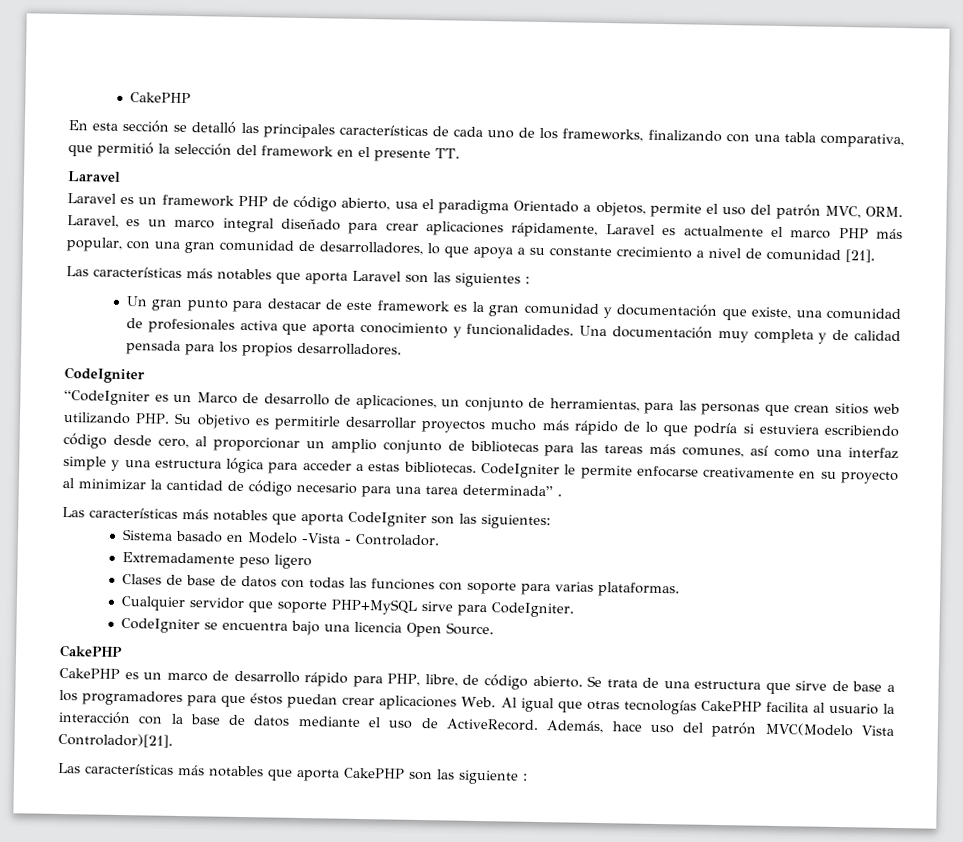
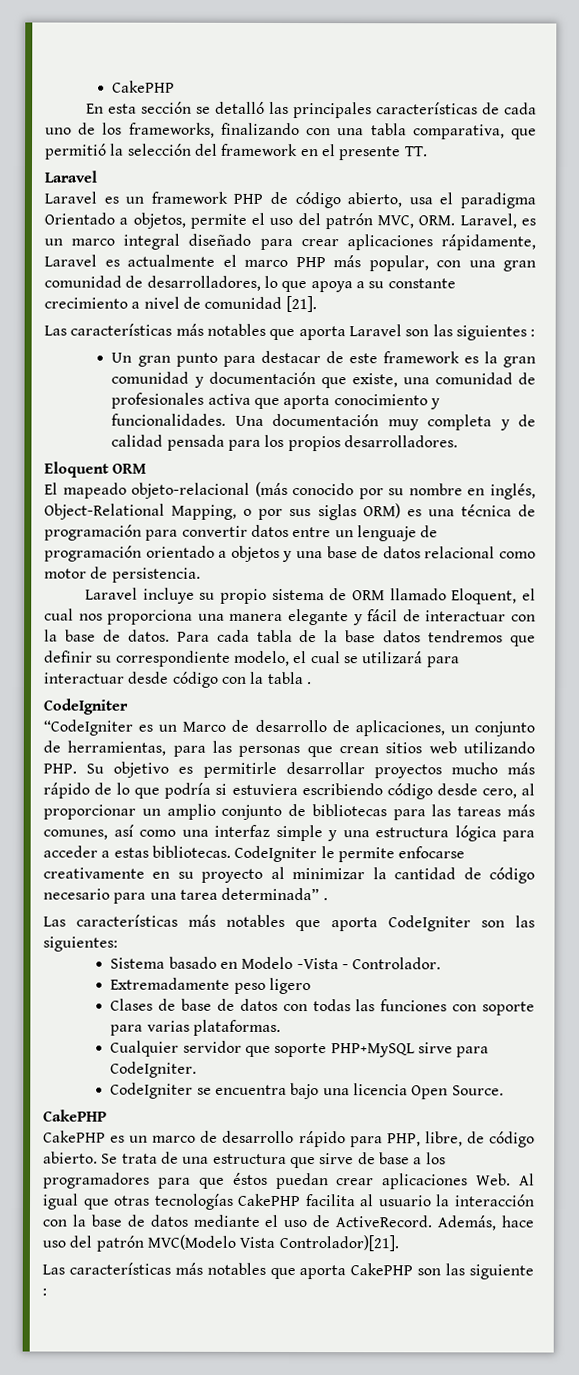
(402, 349) none -> [44,461,148,478] [44,481,536,500] [44,503,537,521] [44,524,439,542] [44,545,537,563] [44,566,201,583] [84,587,537,605] [44,608,537,626] [44,629,536,647] [44,650,460,668] [44,671,312,688] // Eloquent ORM // El mapeado objeto-relacional (más conocido por su nombre en inglés, Object-Relational Mapping, o por sus siglas ORM) es una técnica de programación para convertir datos entre un lenguaje de programación orientado a objetos y una base de datos relacional como motor de persistencia. // Laravel incluye su propio sistema de ORM llamado Eloquent, el cual nos proporciona una manera elegante y fácil de interactuar con la base de datos. Para cada tabla de la base datos tendremos que definir su correspondiente modelo, el cual se utilizará para interactuar desde código con la tabla .

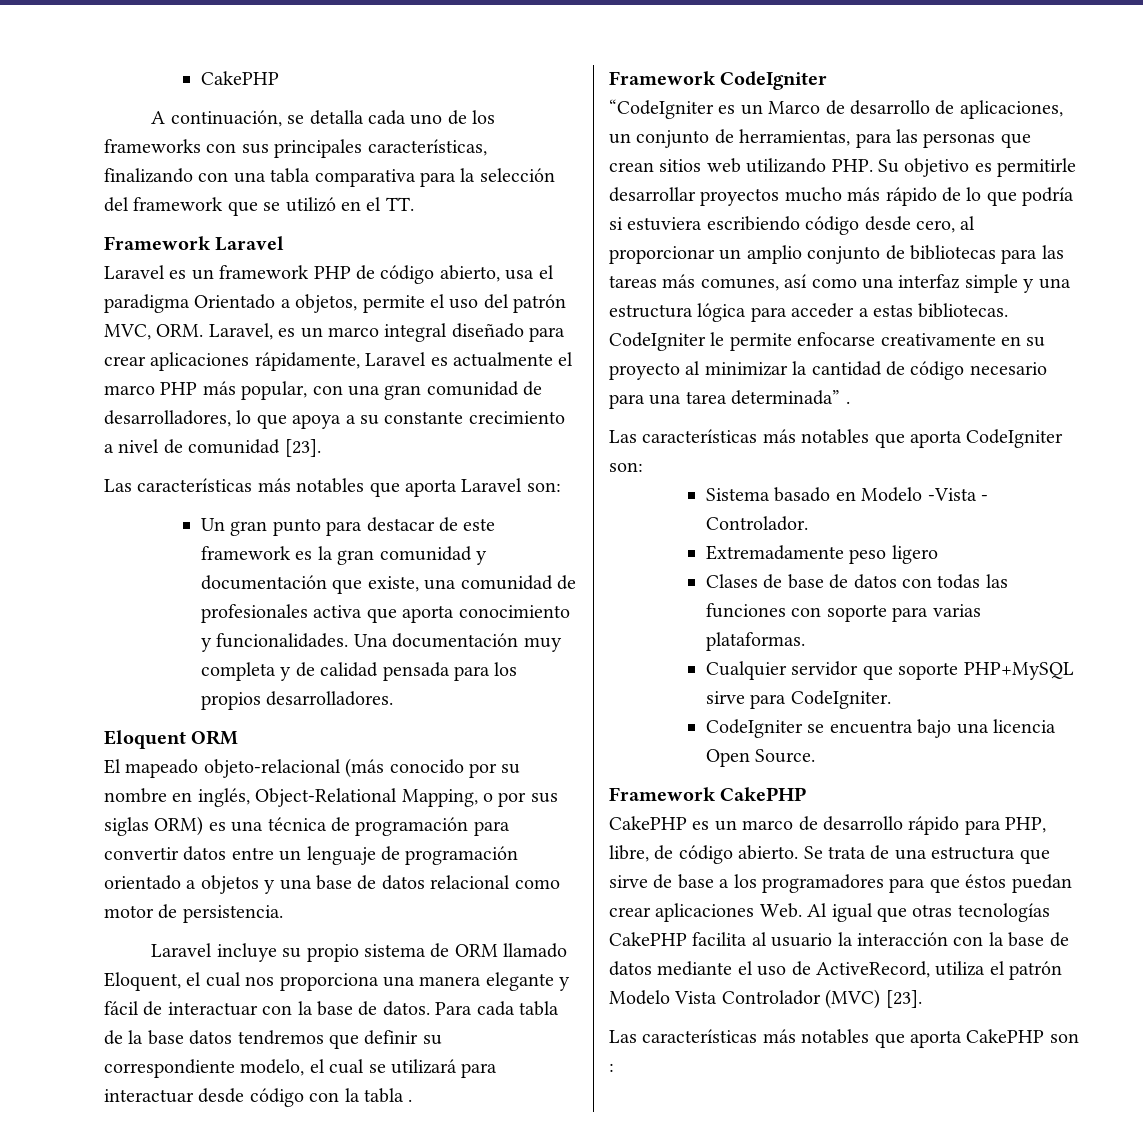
[112,80,176,93] [85,101,537,119] [45,122,215,138] CakePHP // En esta sección se detalló las principales características de cada uno de los frameworks, -> [200,71,279,85] [151,110,496,127] [104,139,487,158] CakePHP // A continuación, se detalla cada uno de los frameworks con sus principales características,
[412,124,537,140] [45,143,107,160] comparativa, que permitió -> [314,169,456,187] comparativa para
(299, 150) none -> [227,197,336,216] que se utilizó
[339,146,402,161] presente -> (382, 204) none
(428, 151) none -> [104,236,211,250] Framework
[285,295,317,313] [21]. -> [284,439,321,457] [23].
[405,324,536,341] son las siguientes : -> [526,482,561,492] son:
(312, 683) none -> [609,71,716,85] Framework
[481,915,535,928] [43,936,118,952] son las siguientes: -> [609,462,643,472] son:
(504, 1090) none -> [609,787,716,801] Framework
[335,1215,535,1231] [42,1234,399,1252] ActiveRecord. Además, hace uso del patrón MVC(Modelo Vista Controlador)[21]. -> [816,961,1063,980] [609,989,922,1009] ActiveRecord, utiliza el patrón Modelo Vista Controlador (MVC) [23].
[445,1263,535,1280] las siguiente -> (1079, 1038) none

